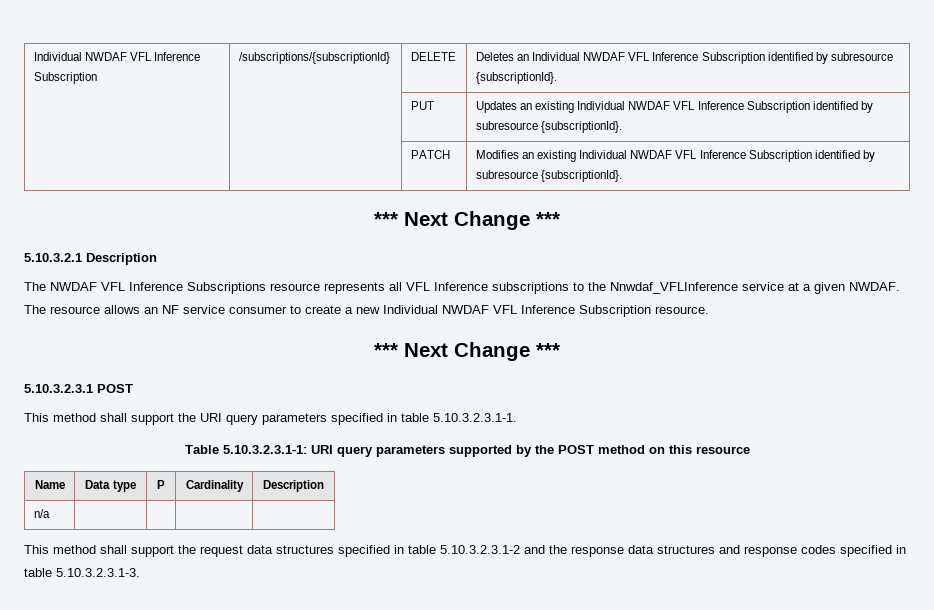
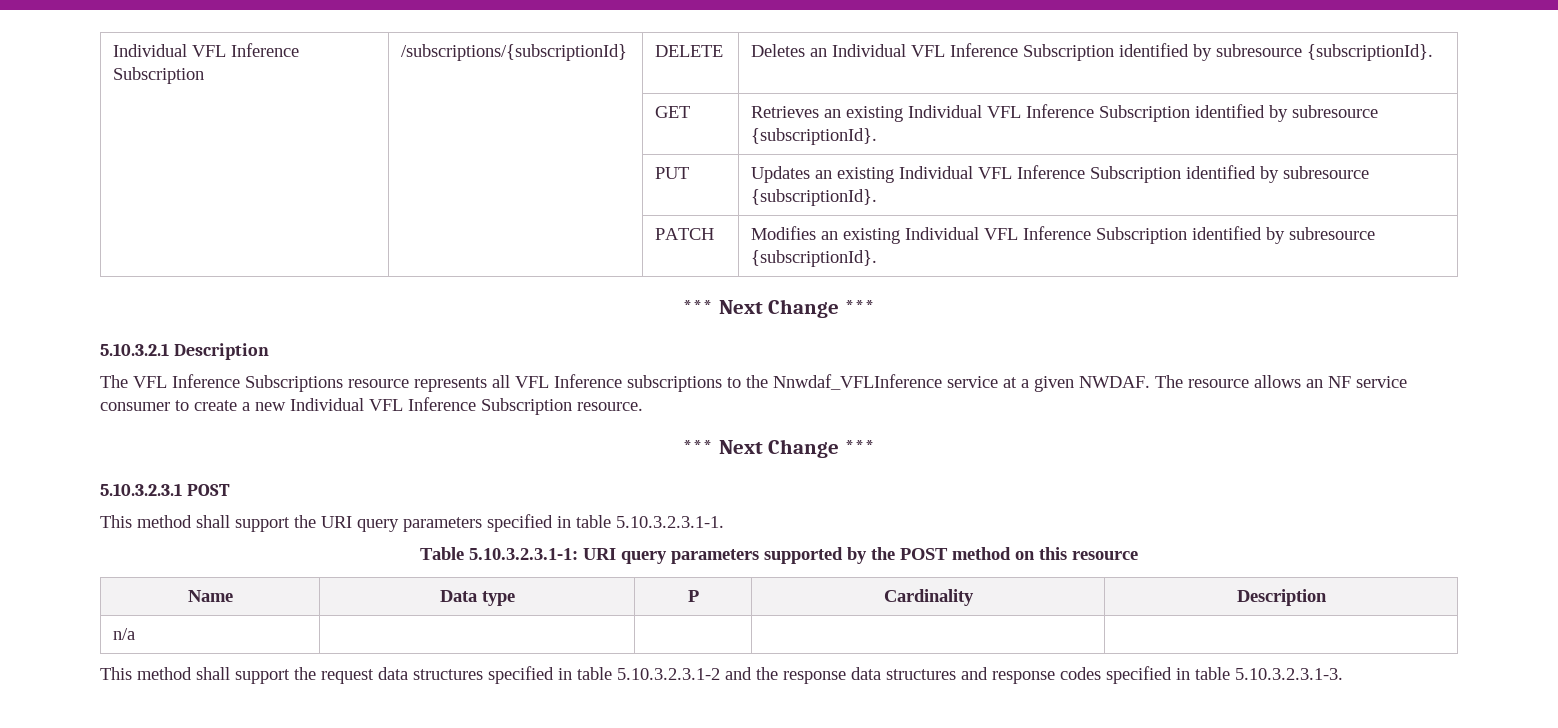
[33,52,127,61] Individual NWDAF -> [113,44,188,57] Individual
[583,52,626,61] NWDAF -> [911,43,1434,61] [655,106,691,118] [751,105,983,122] VFL Inference Subscription identified by subresource {subscriptionId}. // | | GET | Retrieves an existing Individual
[628,101,671,110] NWDAF -> (974, 172) none
[630,150,673,159] NWDAF -> (980, 233) none
[50,282,97,291] NWDAF -> (128, 381) none
[442,305,489,314] NWDAF -> (364, 404) none

